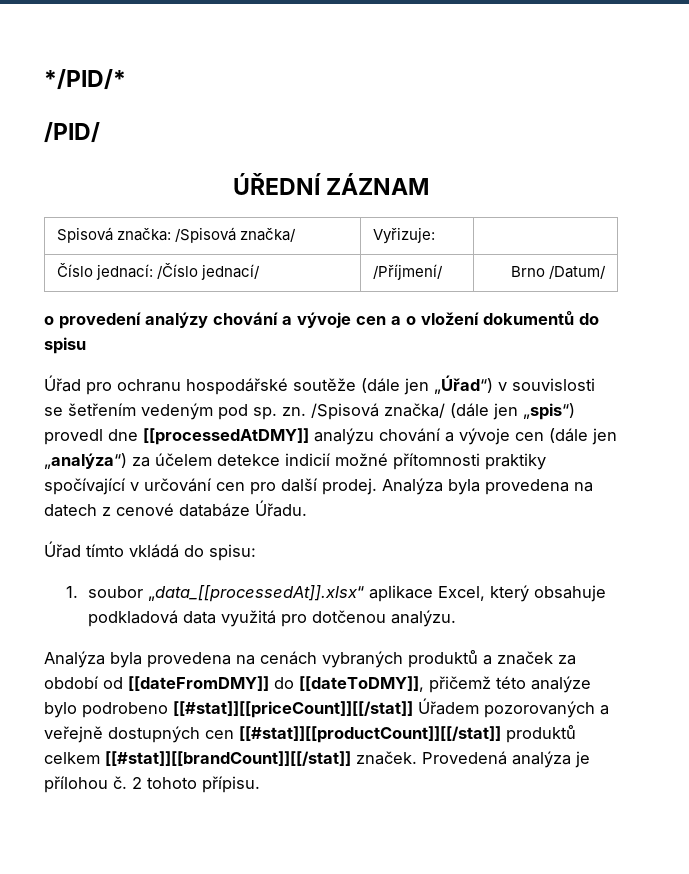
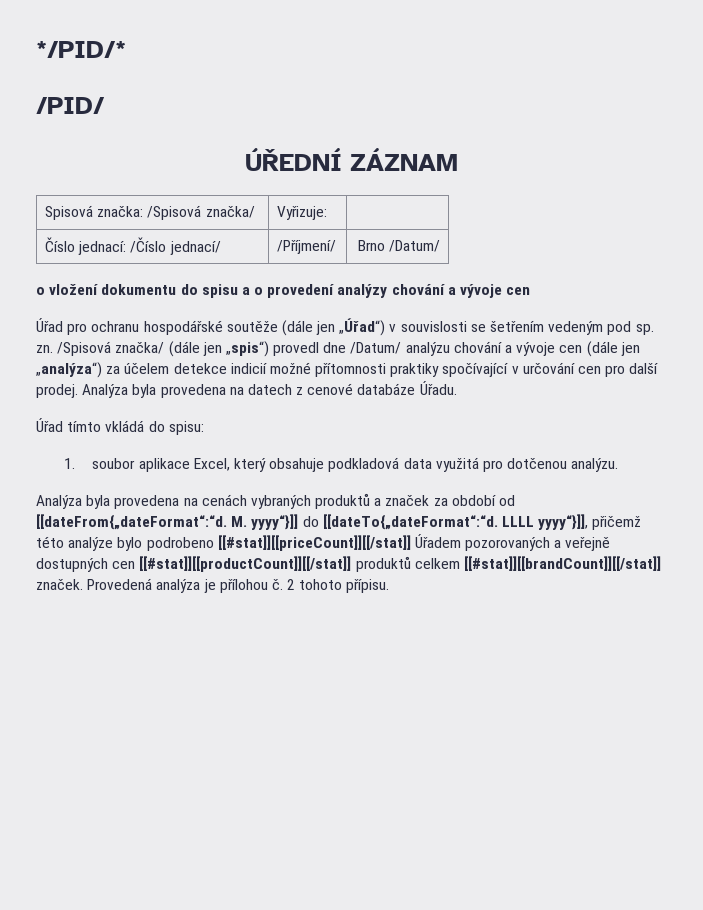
(54, 320) none -> [49,284,264,298] vložení dokumentu do spisu a o
[391,311,599,325] [44,337,86,354] a o vložení dokumentů do spisu -> (531, 291) none
[143,428,309,445] [[processedAtDMY]] -> [350,342,402,354] /Datum/
[147,585,364,602] „data_[[processedAt]].xlsx“ -> (136, 463) none
[128,676,424,692] [[dateFromDMY]] do [[dateToDMY]], -> [36,514,589,530] [[dateFrom{„dateFormat“:“d. M. yyyy“}]] do [[dateTo{„dateFormat“:“d. LLLL yyyy“}]],

